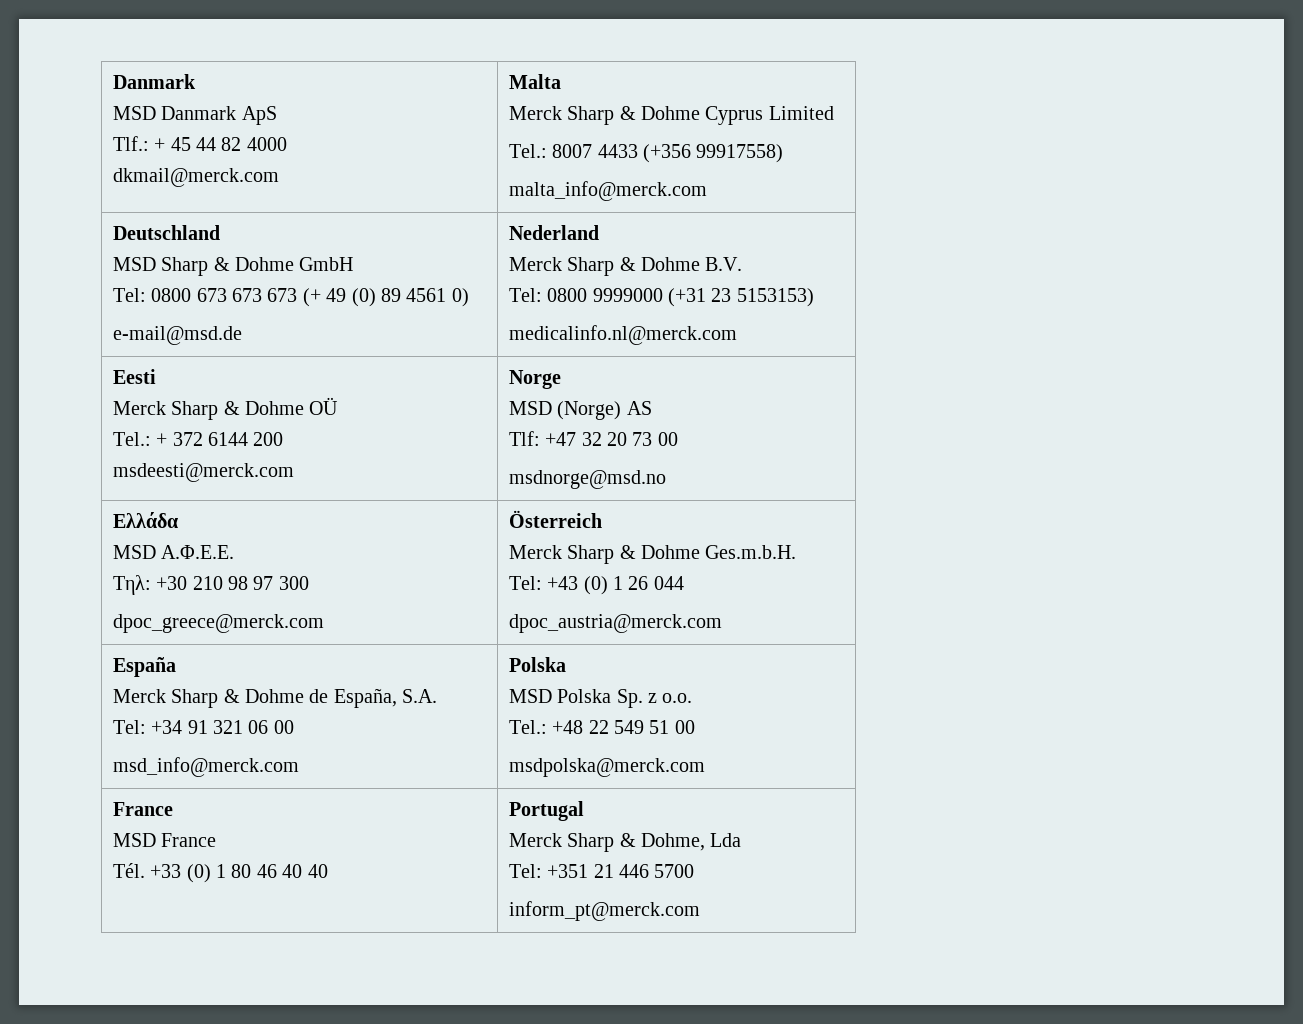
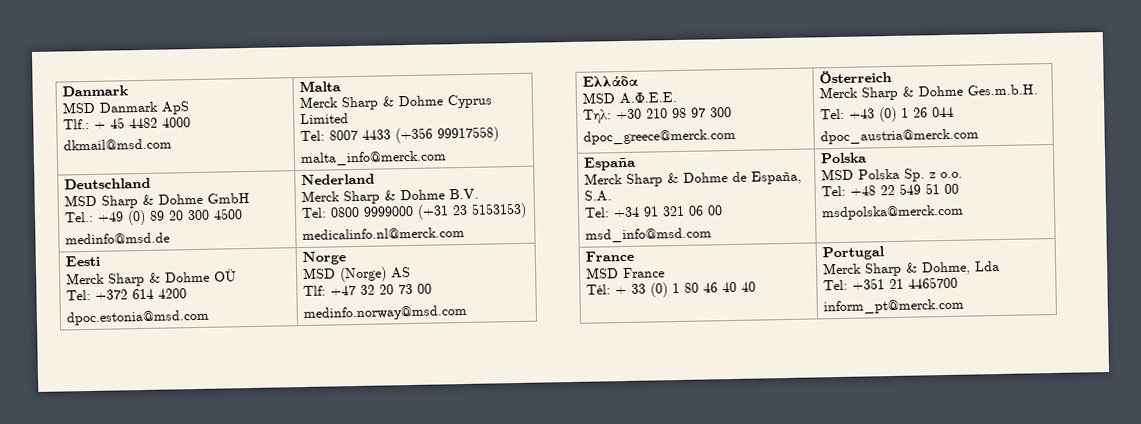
[196,137,242,151] 44 82 -> [129,117,159,129] 4482
[112,168,279,187] dkmail@merck.com -> [63,138,173,151] dkmail@msd.com
[508,144,547,158] Tel.: -> [300,130,326,142] Tel:
[112,288,469,307] [112,326,242,345] Tel: 0800 673 673 673 (+ 49 (0) 89 4561 0) // e-mail@msd.de -> [64,208,244,226] [65,232,171,245] Tel.: +49 (0) 89 20 300 4500 // medinfo@msd.de
[112,432,284,446] [112,463,294,482] Tel.: + 372 6144 200 // msdeesti@merck.com -> [66,288,188,301] [66,309,211,326] Tel: +372 614 4200 // dpoc.estonia@msd.com
[508,470,666,489] msdnorge@msd.no -> [303,304,468,321] medinfo.norway@msd.com
[112,757,299,777] msd_info@merck.com -> [585,227,713,243] msd_info@msd.com
[508,720,547,734] Tel.: -> [821,185,847,197] Tel:
[112,863,182,878] Tél. +33 -> [586,283,647,295] Tél: + 33
[619,864,695,878] 446 5700 -> [908,276,959,289] 4465700

